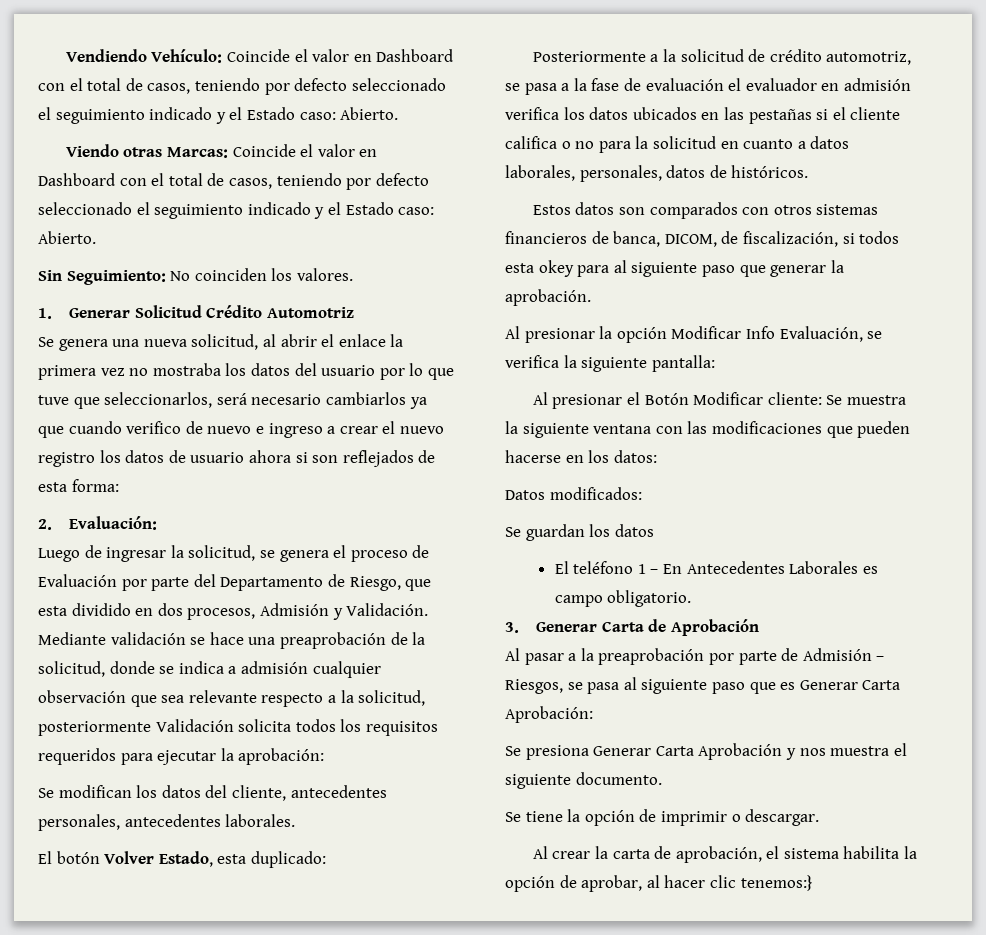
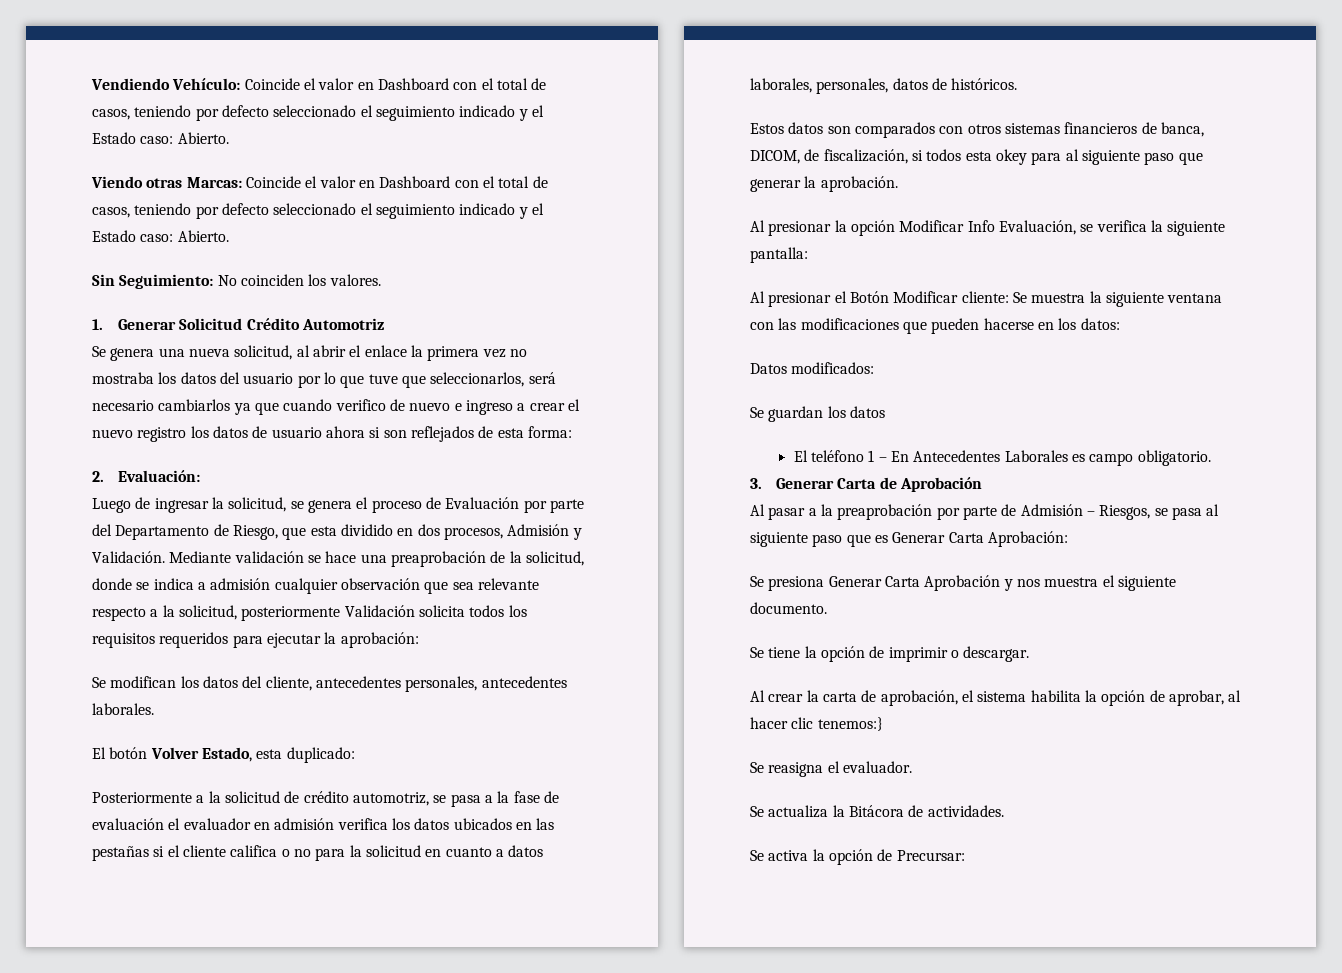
(813, 883) none -> [750,761,912,777] [750,805,1004,818] [750,849,965,865] // Se reasigna el evaluador. // Se actualiza la Bitácora de actividades. // Se activa la opción de Precursar:

